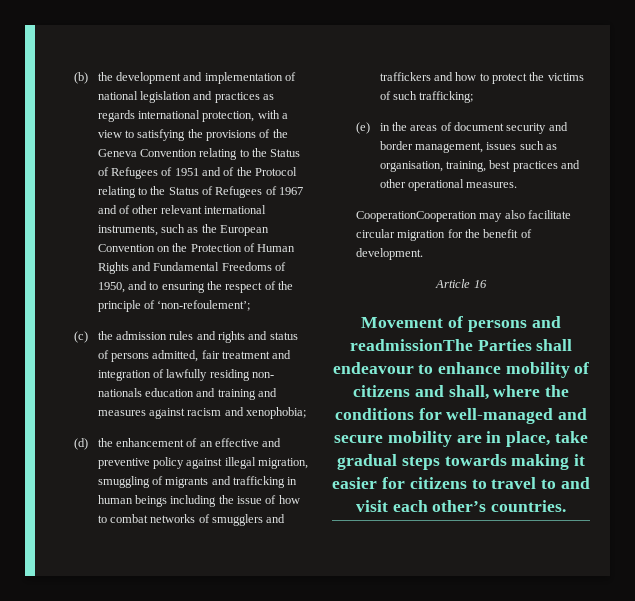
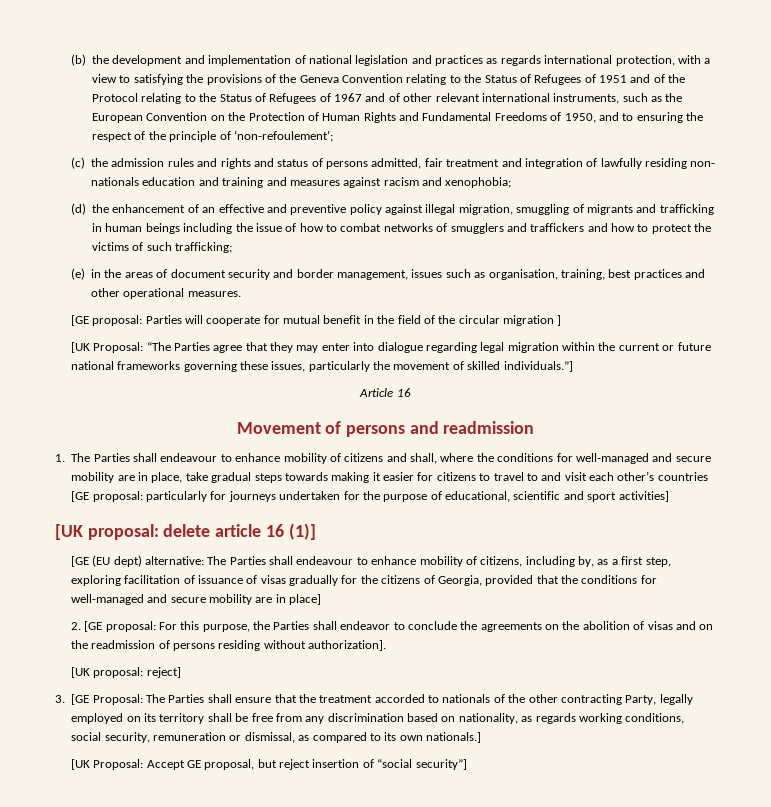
[355,210,571,222] [355,229,532,241] [355,248,423,260] CooperationCooperation may also facilitate circular migration for the benefit of development. -> [70,315,562,326] [70,342,711,353] [70,361,573,372] [GE proposal: Parties will cooperate for mutual benefit in the field of the circular migration ] // [UK Proposal: “The Parties agree that they may enter into dialogue regarding legal migration within the current or future national frameworks governing these issues, particularly the movement of skilled individuals.”]
[349,339,473,351] readmissionThe -> [443,421,535,434] [55,453,91,462] readmission // 1. The
[491,500,567,512] countries. -> [657,472,708,481] [71,491,669,502] [55,523,316,540] [70,555,671,567] [70,575,657,586] [70,594,321,605] [70,621,714,632] [70,640,386,651] [70,667,181,678] [55,694,693,705] [71,713,685,724] [71,732,481,743] [70,759,467,770] countries [GE proposal: particularly for journeys undertaken for the purpose of educational, scientific and sport activities] // [UK proposal: delete article 16 (1)] // [GE (EU dept) alternative: The Parties shall endeavour to enhance mobility of citizens, including by, as a first step, exploring facilitation of issuance of visas gradually for the citizens of Georgia, provided that the conditions for well-managed and secure mobility are in place] // 2. [GE proposal: For this purpose, the Parties shall endeavor to conclude the agreements on the abolition of visas and on the readmission of persons residing without authorization]. // [UK proposal: reject] // 3. [GE Proposal: The Parties shall ensure that the treatment accorded to nationals of the other contracting Party, legally employed on its territory shall be free from any discrimination based on nationality, as regards working conditions, social security, remuneration or dismissal, as compared to its own nationals.] // [UK Proposal: Accept GE proposal, but reject insertion of “social security”]

